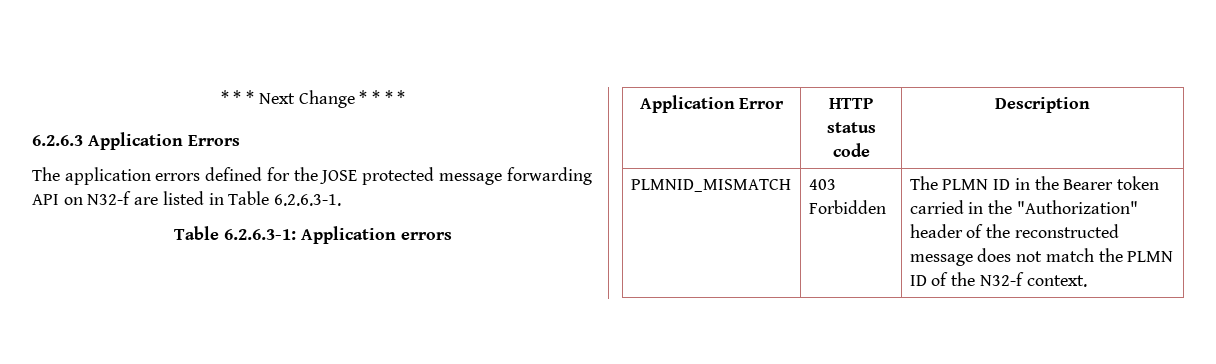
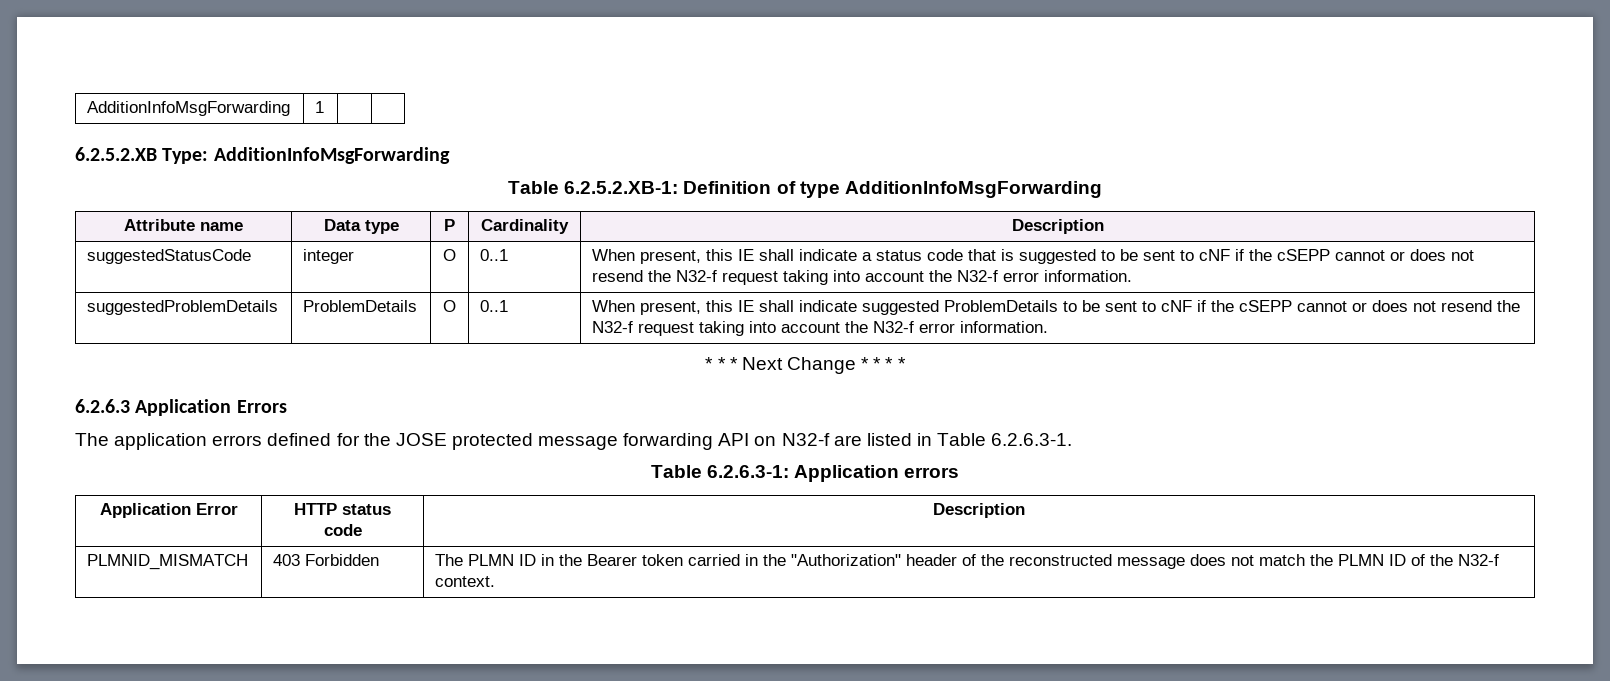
(220, 97) none -> [87,101,291,116] [315,101,325,113] [75,147,450,164] [508,181,1102,198] [124,219,243,231] [323,219,399,234] [444,219,455,231] [481,219,569,234] [1011,219,1104,234] [87,249,252,264] [303,249,355,264] [443,249,456,261] [480,249,509,261] [592,249,1475,264] [592,270,1133,285] [87,300,279,315] [303,300,418,312] [443,300,456,312] [480,300,509,312] [592,300,1521,315] [592,321,1049,336] AdditionInfoMsgForwarding | 1 | | // 6.2.5.2.XB Type: AdditionInfoMsgForwarding // Table 6.2.5.2.XB-1: Definition of type AdditionInfoMsgForwarding // Attribute name | Data type | P | Cardinality | Description // suggestedStatusCode | integer | O | 0..1 | When present, this IE shall indicate a status code that is suggested to be sent to cNF if the cSEPP cannot or does not resend the N32-f request taking into account the N32-f error information. // suggestedProblemDetails | ProblemDetails | O | 0..1 | When present, this IE shall indicate suggested ProblemDetails to be sent to cNF if the cSEPP cannot or does not resend the N32-f request taking into account the N32-f error information. //

